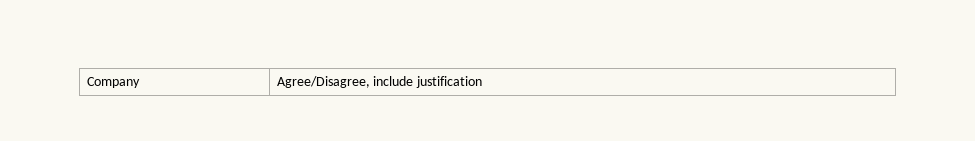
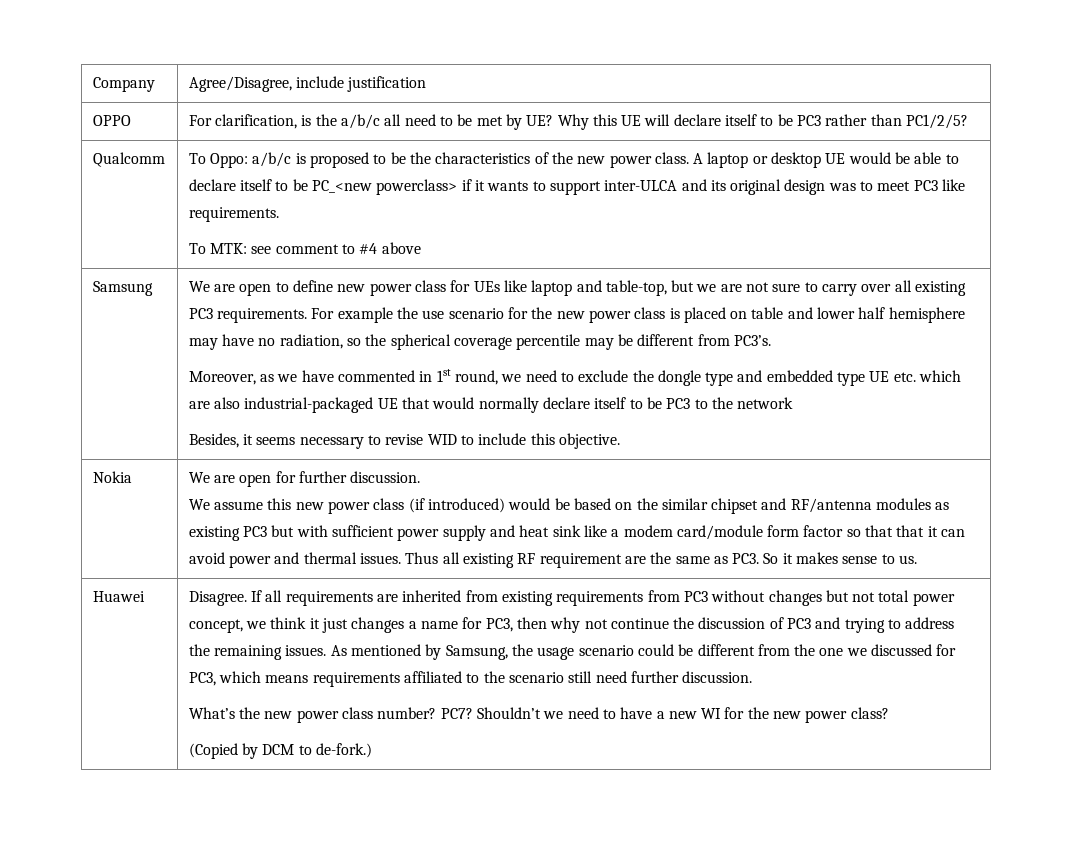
(483, 82) none -> [92,115,131,126] [188,114,969,130] [92,152,165,167] [188,152,959,168] [188,179,966,195] [188,207,279,222] [188,242,421,254] [92,281,153,296] [188,280,967,296] [188,307,965,323] [188,334,771,350] [188,369,962,386] [188,397,794,413] [188,433,620,449] [92,471,132,483] [188,471,421,487] [188,498,950,514] [188,525,966,541] [188,552,918,568] [92,591,145,602] [188,590,955,606] [188,617,955,633] [188,644,957,660] [188,671,753,687] [188,707,889,723] [188,743,372,759] // OPPO | For clarification, is the a/b/c all need to be met by UE? Why this UE will declare itself to be PC3 rather than PC1/2/5? // Qualcomm | To Oppo: a/b/c is proposed to be the characteristics of the new power class. A laptop or desktop UE would be able to declare itself to be PC_<new powerclass> if it wants to support inter-ULCA and its original design was to meet PC3 like requirements. // To MTK: see comment to #4 above // Samsung | We are open to define new power class for UEs like laptop and table-top, but we are not sure to carry over all existing PC3 requirements. For example the use scenario for the new power class is placed on table and lower half hemisphere may have no radiation, so the spherical coverage percentile may be different from PC3’s. // Moreover, as we have commented in 1st round, we need to exclude the dongle type and embedded type UE etc. which are also industrial-packaged UE that would normally declare itself to be PC3 to the network // Besides, it seems necessary to revise WID to include this objective. // Nokia | We are open for further discussion. // We assume this new power class (if introduced) would be based on the similar chipset and RF/antenna modules as existing PC3 but with sufficient power supply and heat sink like a modem card/module form factor so that that it can avoid power and thermal issues. Thus all existing RF requirement are the same as PC3. So it makes sense to us. // Huawei | Disagree. If all requirements are inherited from existing requirements from PC3 without changes but not total power concept, we think it just changes a name for PC3, then why not continue the discussion of PC3 and trying to address the remaining issues. As mentioned by Samsung, the usage scenario could be different from the one we discussed for PC3, which means requirements affiliated to the scenario still need further discussion. // What’s the new power class number? PC7? Shouldn’t we need to have a new WI for the new power class? // (Copied by DCM to de-fork.)

